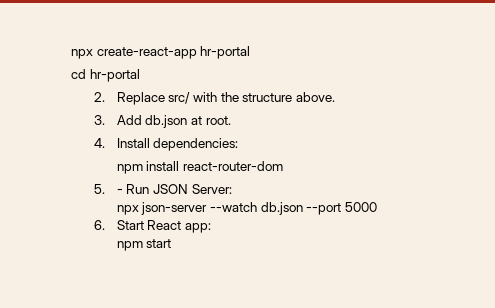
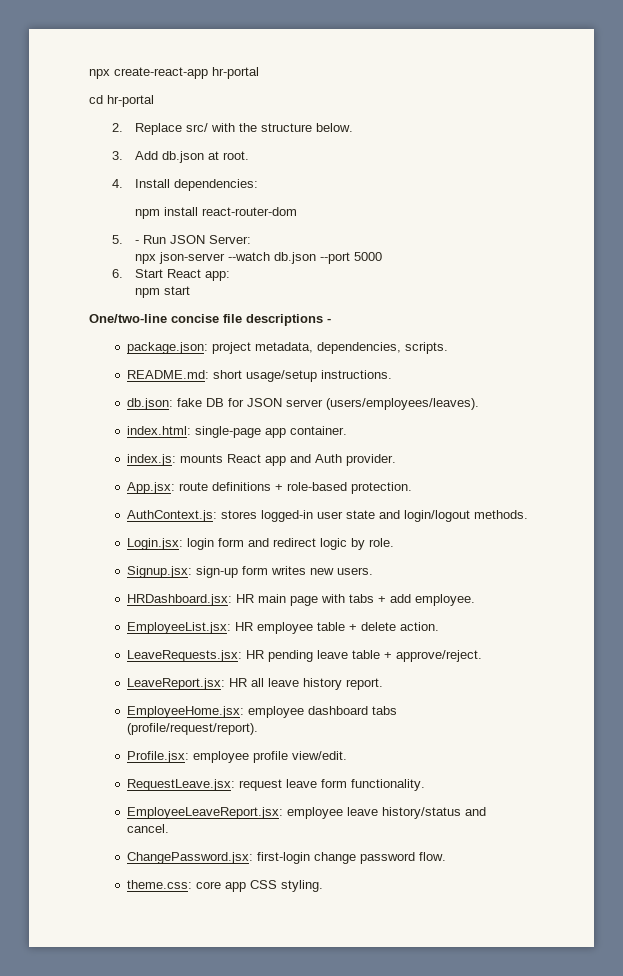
[295,92,335,102] above. -> [316,123,354,132] below.
(172, 243) none -> [89,314,331,326] [126,342,448,354] [126,370,392,382] [126,398,479,410] [126,426,347,438] [126,454,396,466] [126,482,412,494] [126,510,528,522] [126,538,394,550] [126,566,373,578] [126,594,475,606] [126,622,439,634] [126,650,482,662] [126,678,383,690] [126,706,397,718] [126,723,258,735] [126,751,347,763] [126,779,425,791] [126,807,486,819] [126,824,169,833] [126,852,446,864] [126,880,323,892] // One/two-line concise file descriptions - // package.json: project metadata, dependencies, scripts. // README.md: short usage/setup instructions. // db.json: fake DB for JSON server (users/employees/leaves). // index.html: single-page app container. // index.js: mounts React app and Auth provider. // App.jsx: route definitions + role-based protection. // AuthContext.js: stores logged-in user state and login/logout methods. // Login.jsx: login form and redirect logic by role. // Signup.jsx: sign-up form writes new users. // HRDashboard.jsx: HR main page with tabs + add employee. // EmployeeList.jsx: HR employee table + delete action. // LeaveRequests.jsx: HR pending leave table + approve/reject. // LeaveReport.jsx: HR all leave history report. // EmployeeHome.jsx: employee dashboard tabs (profile/request/report). // Profile.jsx: employee profile view/edit. // RequestLeave.jsx: request leave form functionality. // EmployeeLeaveReport.jsx: employee leave history/status and cancel. // ChangePassword.jsx: first-login change password flow. // theme.css: core app CSS styling.

